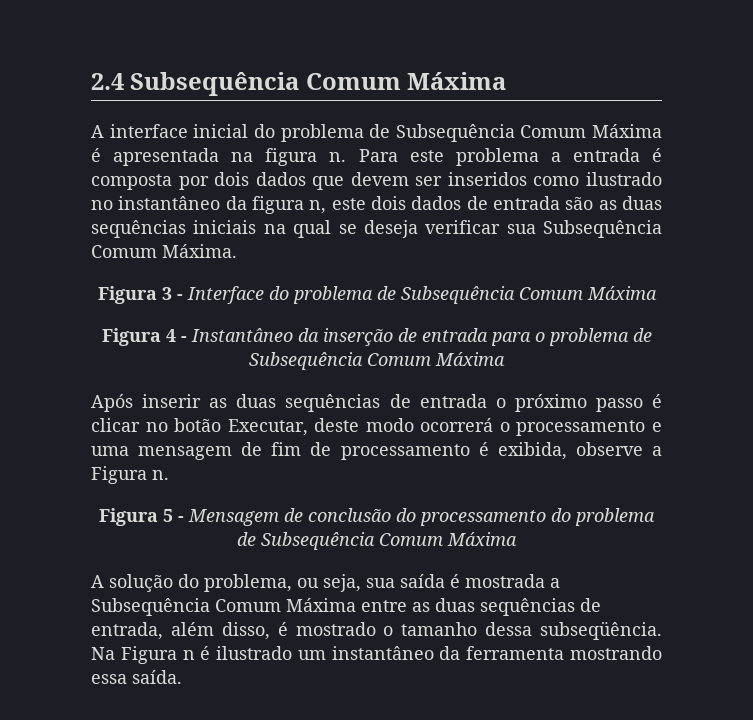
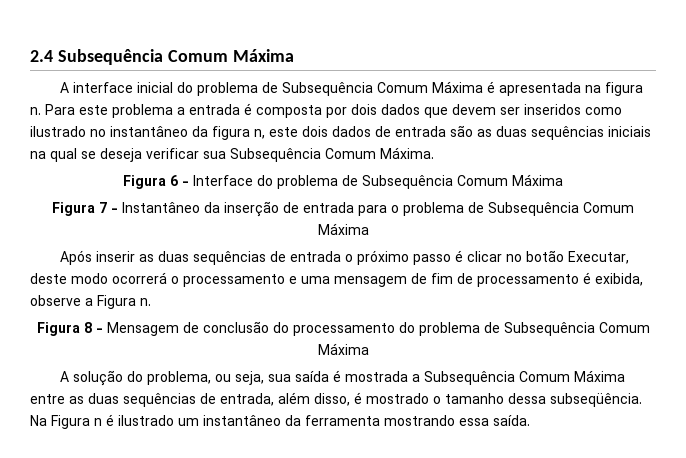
[161,287,172,300] 3 -> [170,175,178,186] 6
[165,329,176,342] 4 -> [99,202,107,213] 7
[163,509,173,522] 5 -> [83,322,92,333] 8

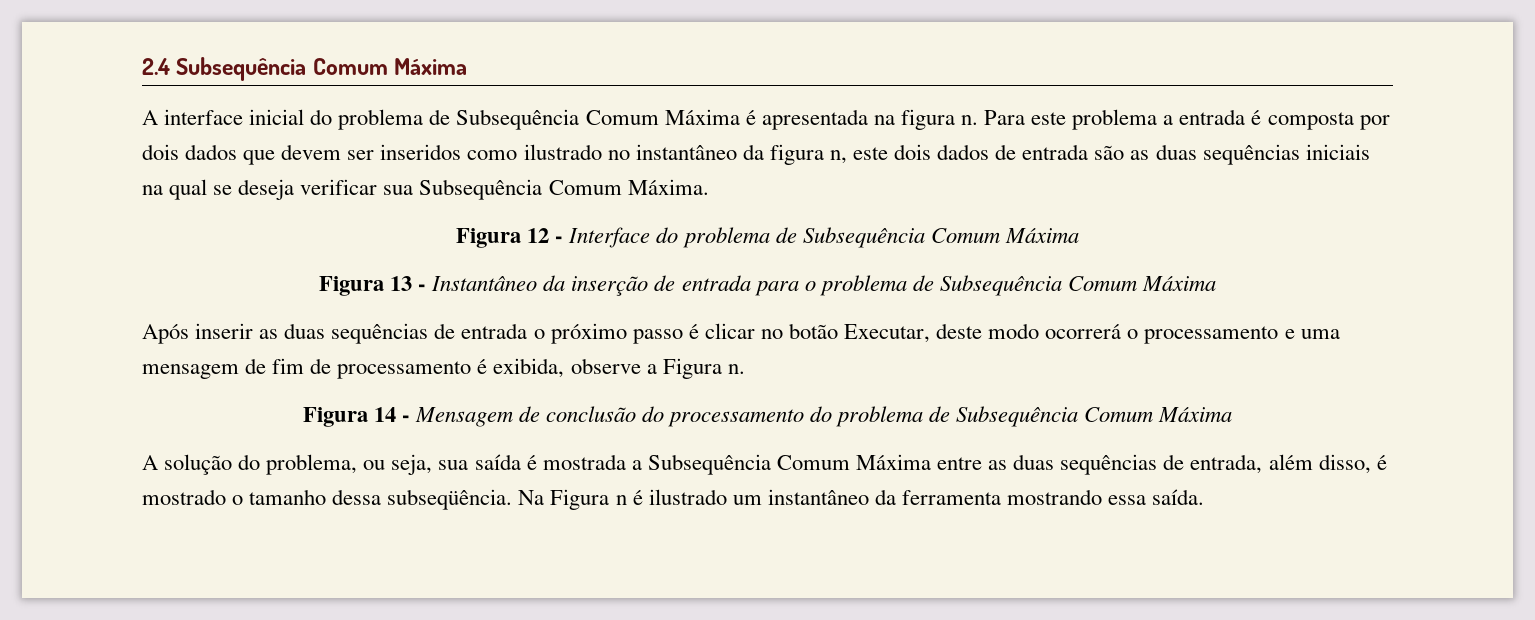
[170,175,178,186] 6 -> [527,228,550,243] 12
[99,202,107,213] 7 -> [390,276,413,291] 13
[83,322,92,333] 8 -> [373,407,396,422] 14

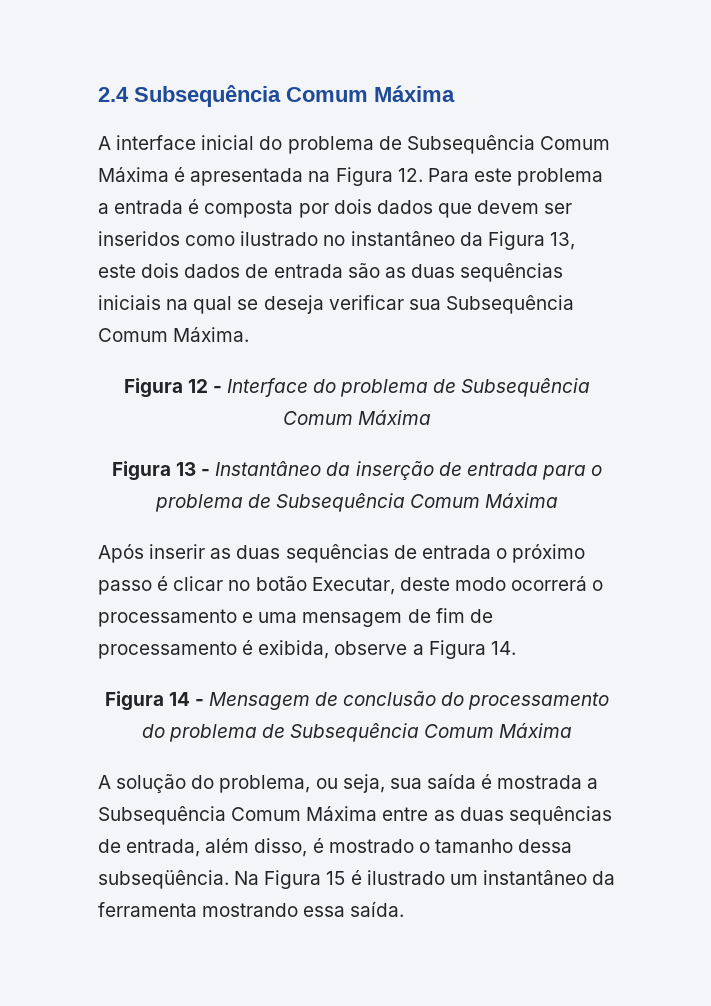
[900,109,978,130] figura n. -> [335,167,423,186] Figura 12.
[769,144,847,165] figura n, -> [487,231,575,250] Figura 13,
[727,364,745,374] n. -> [490,641,516,655] 14.
[615,495,627,505] n -> [326,871,346,885] 15

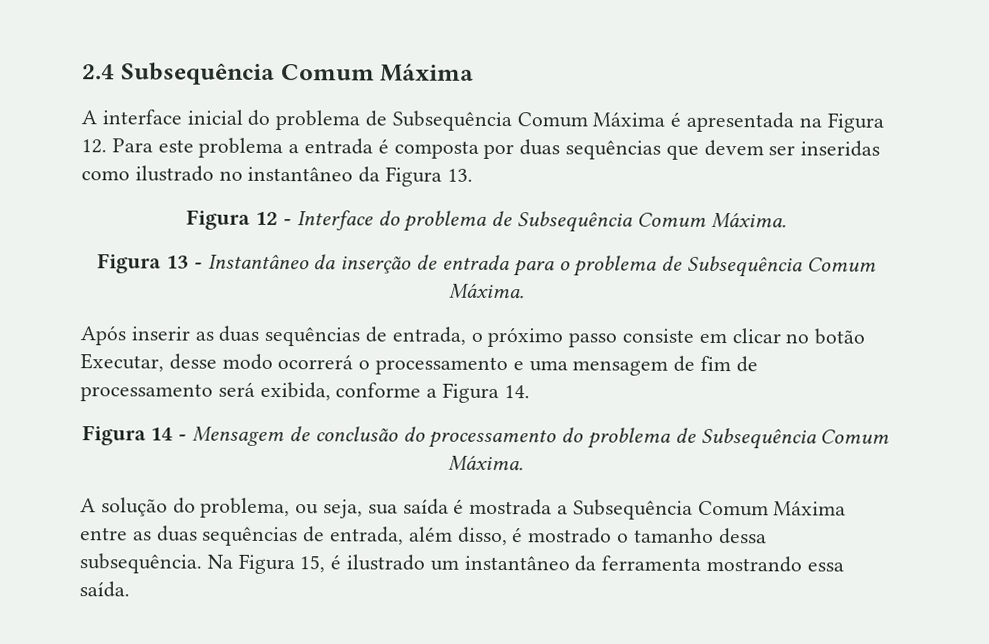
[333,199,433,214] dois dados -> [519,139,662,160] duas sequências
[98,231,180,246] inseridos -> [800,140,881,157] inseridas
[549,232,575,250] [98,263,564,282] [98,295,574,314] [98,327,250,342] 13, este dois dados de entrada são as duas sequências iniciais na qual se deseja verificar sua Subsequência Comum Máxima. -> [446,168,473,182] 13.
[358,410,432,425] Máxima -> [710,212,787,229] Máxima.
[485,493,559,508] Máxima -> [448,283,525,300] Máxima.
[421,545,491,559] entrada -> [391,326,466,345] entrada,
[157,576,169,591] é -> [622,328,727,344] consiste em
[399,577,450,591] deste -> [168,353,217,370] desse
[242,640,408,659] é exibida, observe -> [217,381,422,401] será exibida, conforme
[499,723,573,738] Máxima -> [447,455,524,472] Máxima.
[98,870,229,889] subseqüência. -> [79,553,202,574] subsequência.
[326,871,346,885] 15 -> [299,555,326,573] 15,

